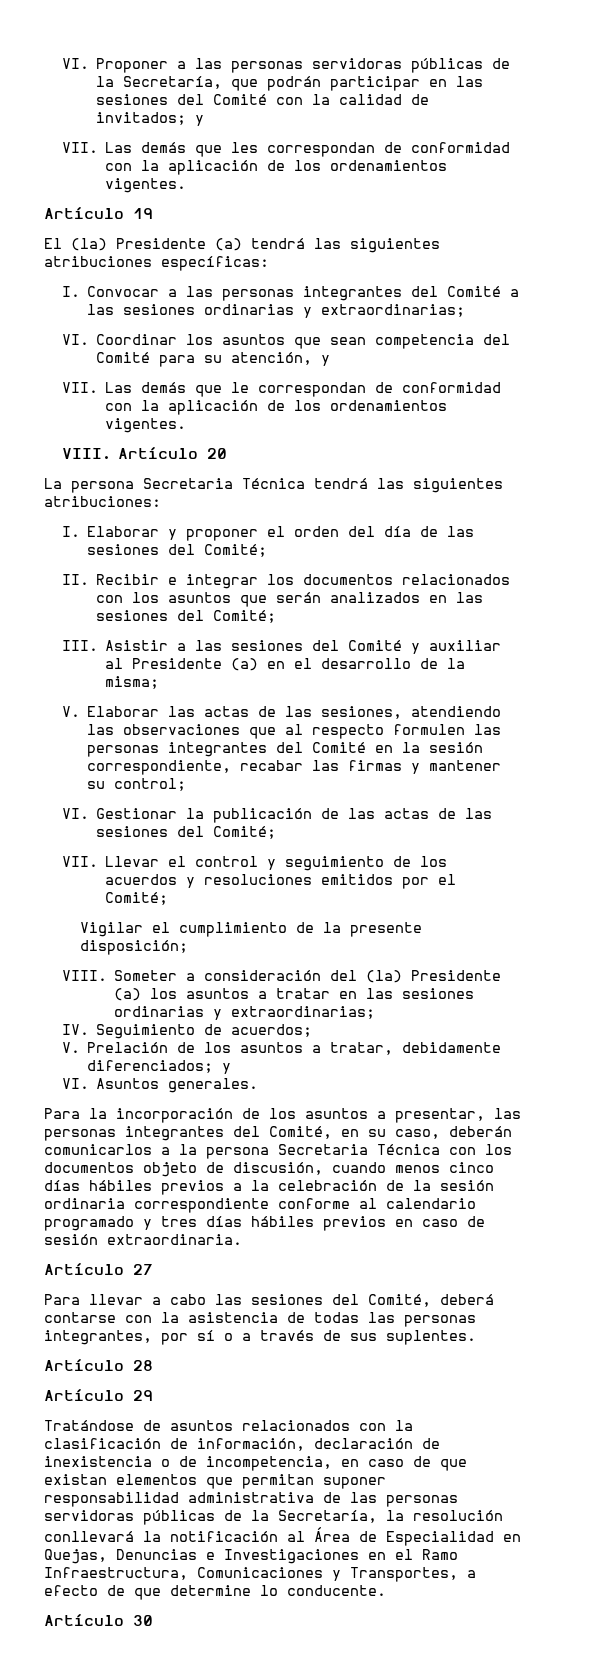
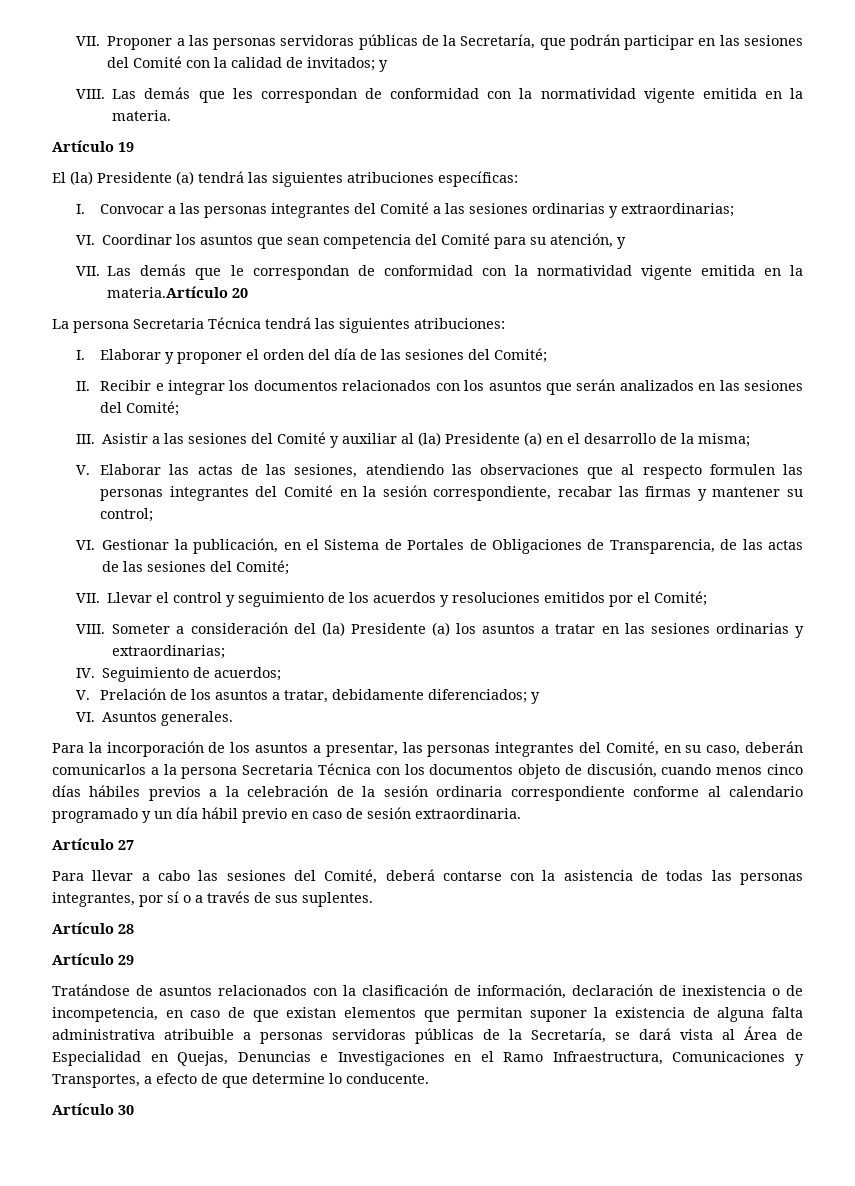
[61,58,89,69] VI. -> [76,36,101,46] VII.
[61,142,98,153] VII. -> [76,89,106,99] VIII.
[168,160,448,175] [105,178,187,193] aplicación de los ordenamientos vigentes. -> [540,88,804,103] [112,110,172,121] normatividad vigente emitida en la materia.
[168,400,448,415] [105,418,187,433] [61,447,199,460] aplicación de los ordenamientos vigentes. // VIII. Artículo -> [536,265,804,280] [107,286,229,298] normatividad vigente emitida en la materia.Artículo
(124, 663) none -> [418,432,442,446] (la)
[213,808,313,823] publicación -> [193,538,715,554] publicación, en el Sistema de Portales de Obligaciones de Transparencia,
[79,922,422,937] [79,940,188,955] // Vigilar el cumplimiento de la presente disposición; -> (708, 598) none
[161,1216,386,1231] tres días hábiles previos -> [154,807,287,823] un día hábil previo
[44,1492,458,1507] [44,1510,503,1525] [44,1531,278,1542] responsabilidad administrativa de las personas servidoras públicas de la Secretaría, la resolución conllevará la notificación -> [594,1007,803,1022] [52,1028,713,1044] la existencia de alguna falta administrativa atribuible a personas servidoras públicas de la Secretaría, se dará vista

